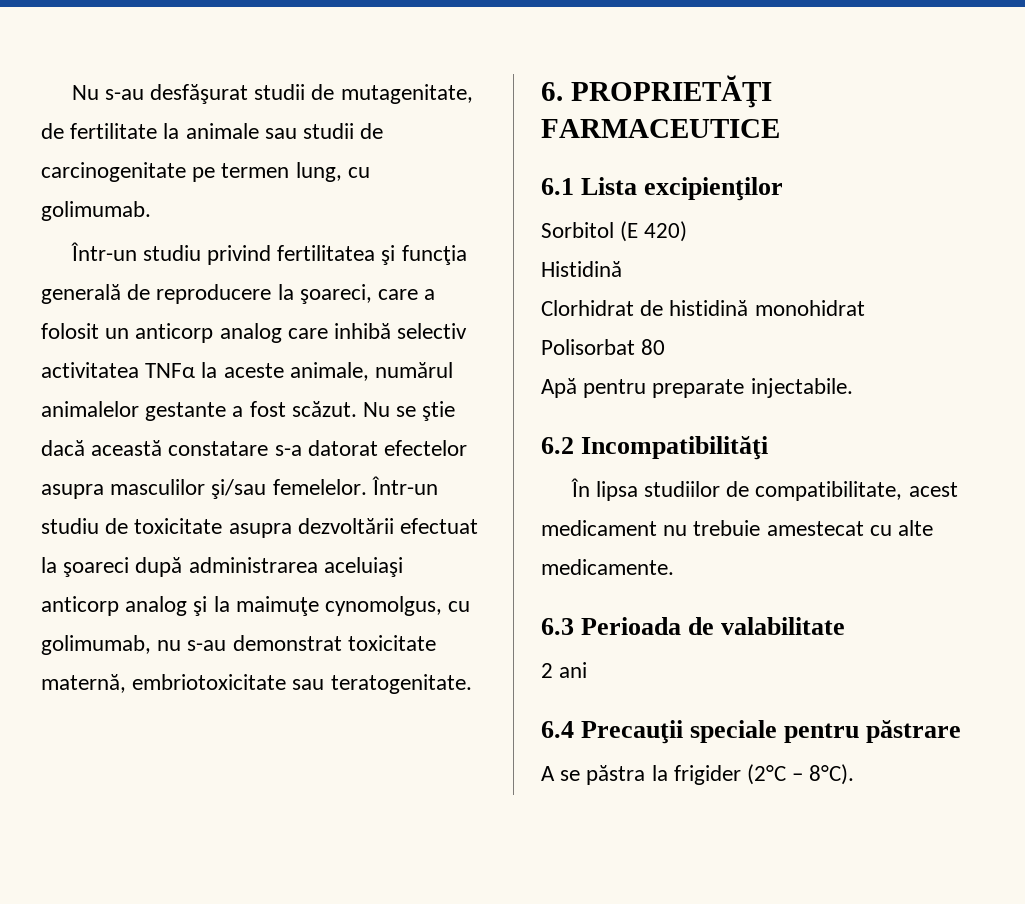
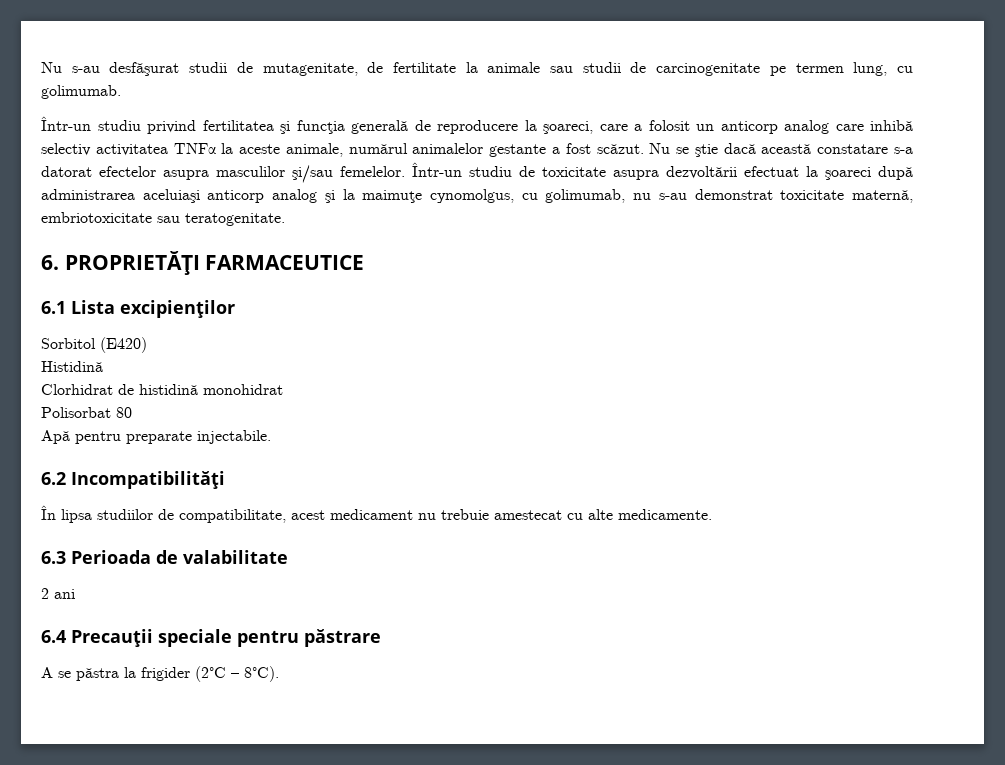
[620,221,688,242] (E 420) -> [100,337,147,353] (E420)

